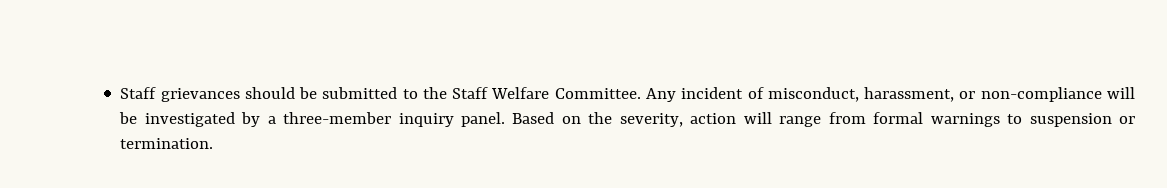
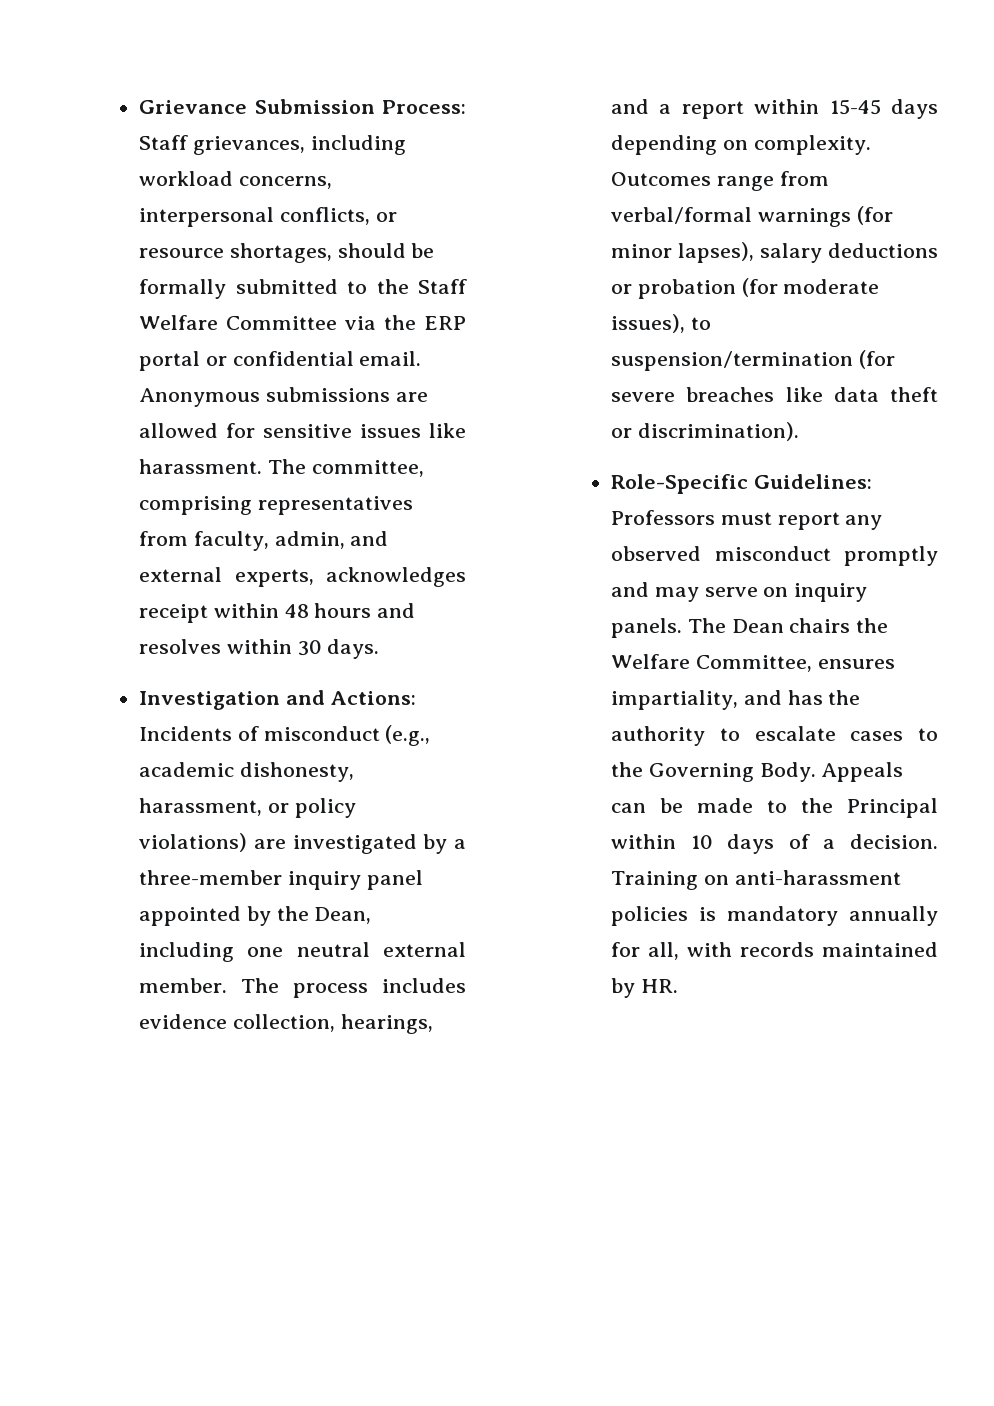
[120,87,240,102] Staff grievances -> [139,99,466,114] [139,135,406,155] [139,171,332,189] [139,207,397,227] [139,243,332,263] Grievance Submission Process: Staff grievances, including workload concerns, interpersonal conflicts, or resource shortages,
(318, 93) none -> [139,279,227,299] formally
[554,87,1135,102] [119,112,138,124] Committee. Any incident of misconduct, harassment, or non-compliance will be -> [226,315,466,330] [139,351,422,371] [139,387,428,407] [139,423,466,438] [139,459,424,477] [139,496,413,515] [139,531,389,551] [139,567,466,587] [139,603,416,623] [139,639,380,659] [139,690,416,710] [139,725,431,746] [139,762,354,782] [139,798,356,818] [139,833,286,852] Committee via the ERP portal or confidential email. Anonymous submissions are allowed for sensitive issues like harassment. The committee, comprising representatives from faculty, admin, and external experts, acknowledges receipt within 48 hours and resolves within 30 days. // Investigation and Actions: Incidents of misconduct (e.g., academic dishonesty, harassment, or policy violations) are
[461,112,1135,127] [120,138,214,149] panel. Based on the severity, action will range from formal warnings to suspension or termination. -> [366,870,423,890] [139,906,372,926] [139,942,466,962] [139,978,466,998] [139,1014,433,1034] [611,99,938,119] [611,135,871,155] [611,171,829,191] [611,206,893,227] [611,242,938,263] [611,278,880,299] [611,314,711,333] [611,350,895,371] [611,387,938,402] [611,422,799,441] [611,474,872,494] [611,510,883,530] [611,546,938,566] [611,582,868,602] [611,618,889,638] [611,654,895,672] [611,690,861,710] [611,726,938,746] [611,762,904,782] [611,798,938,818] [611,834,939,854] [611,870,901,890] [611,906,938,926] [611,942,938,960] [611,978,678,998] panel appointed by the Dean, including one neutral external member. The process includes evidence collection, hearings, and a report within 15-45 days depending on complexity. Outcomes range from verbal/formal warnings (for minor lapses), salary deductions or probation (for moderate issues), to suspension/termination (for severe breaches like data theft or discrimination). // Role-Specific Guidelines: Professors must report any observed misconduct promptly and may serve on inquiry panels. The Dean chairs the Welfare Committee, ensures impartiality, and has the authority to escalate cases to the Governing Body. Appeals can be made to the Principal within 10 days of a decision. Training on anti-harassment policies is mandatory annually for all, with records maintained by HR.

